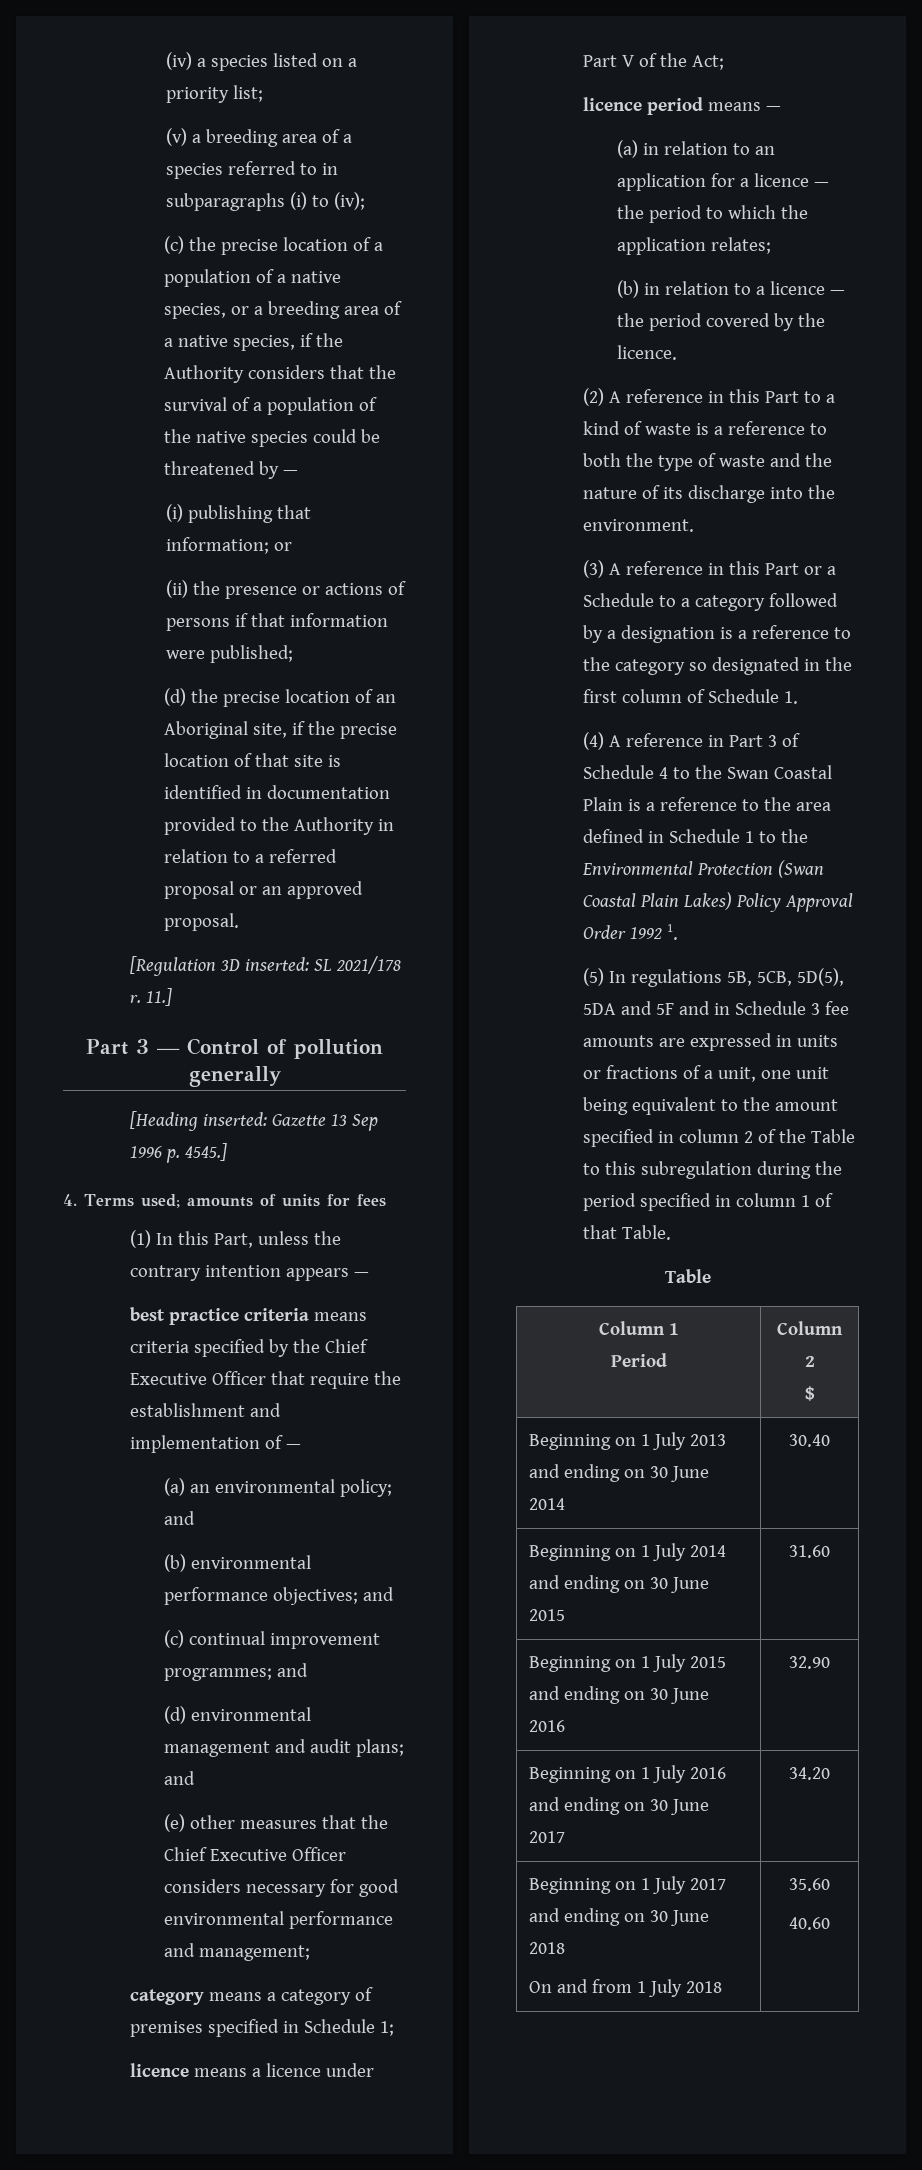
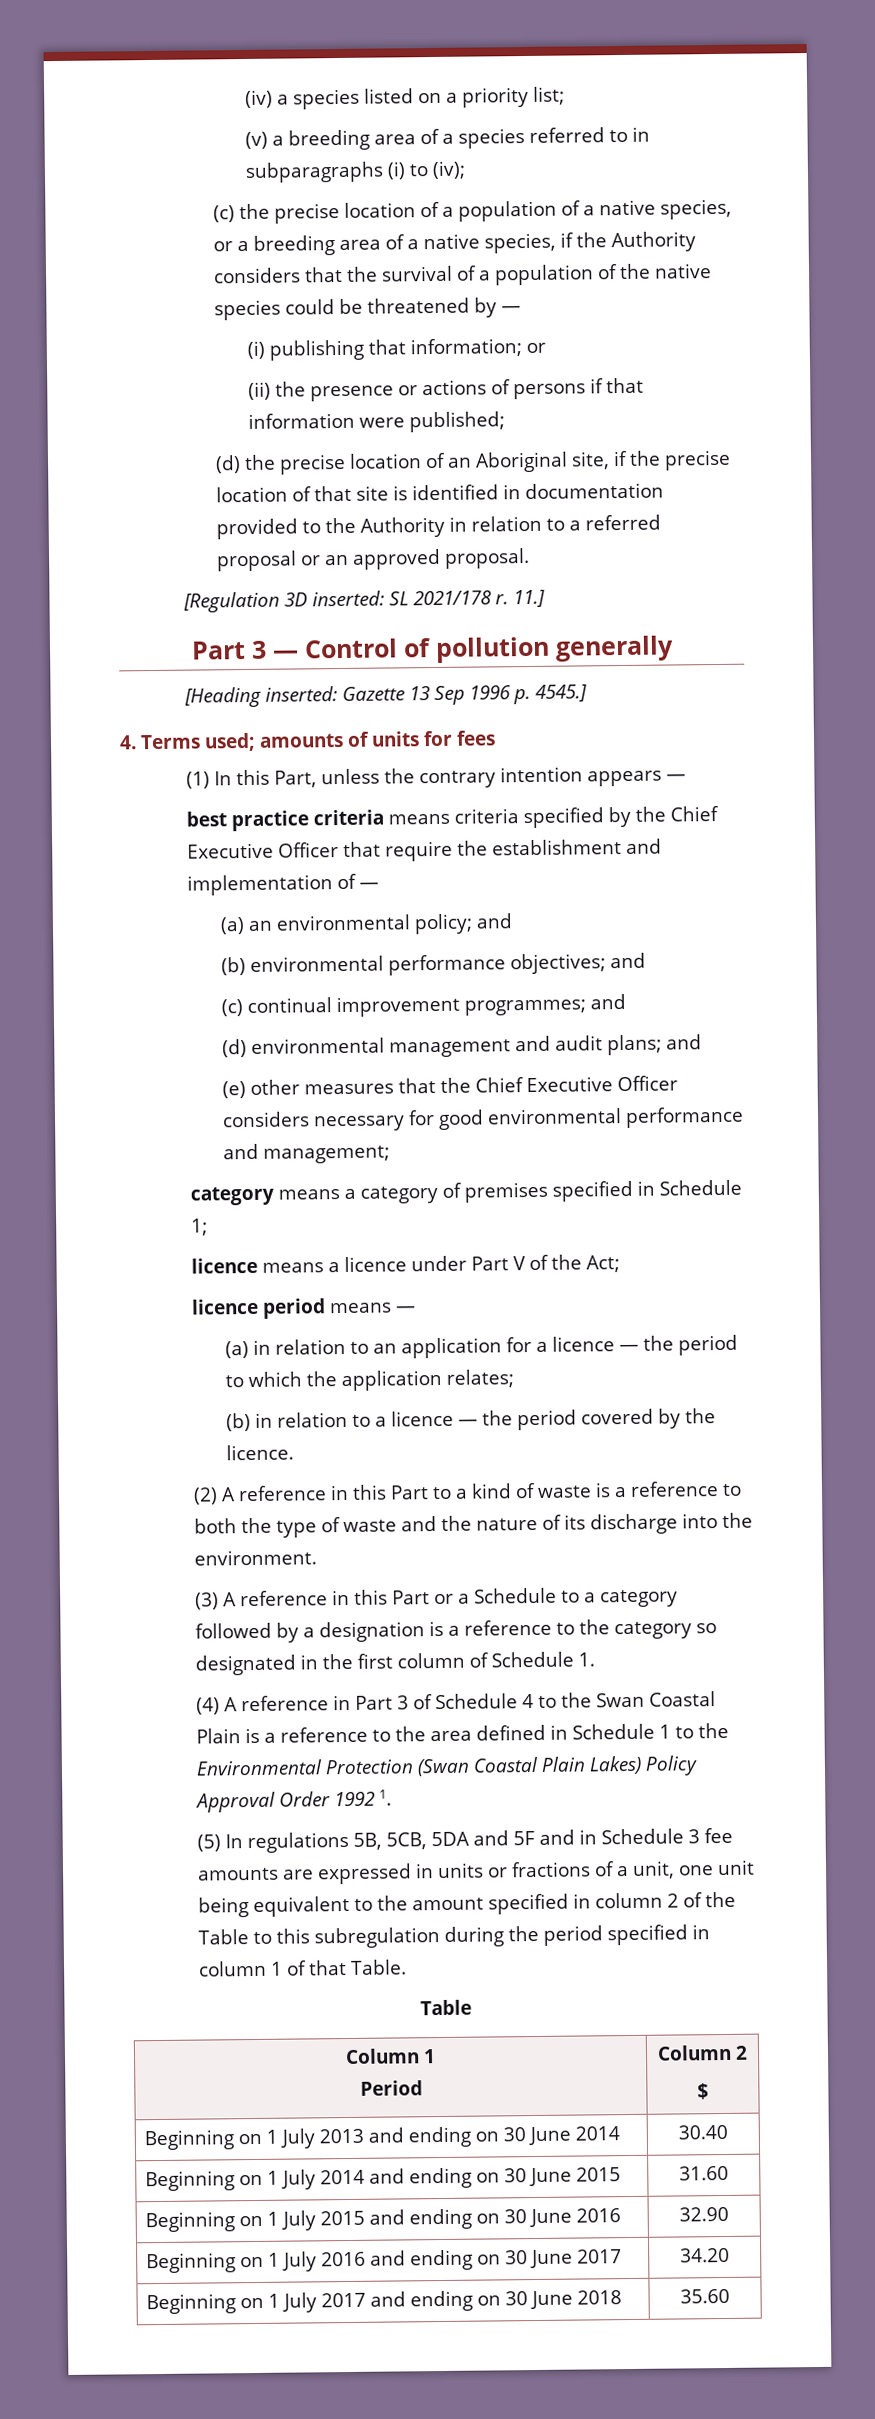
[797,968,845,986] 5D(5), -> (427, 1841) none
[529,1979,723,1997] // On and from 1 July 2018 -> (622, 2297) none
[789,1917,830,1930] // 40.60 -> (730, 2296) none

